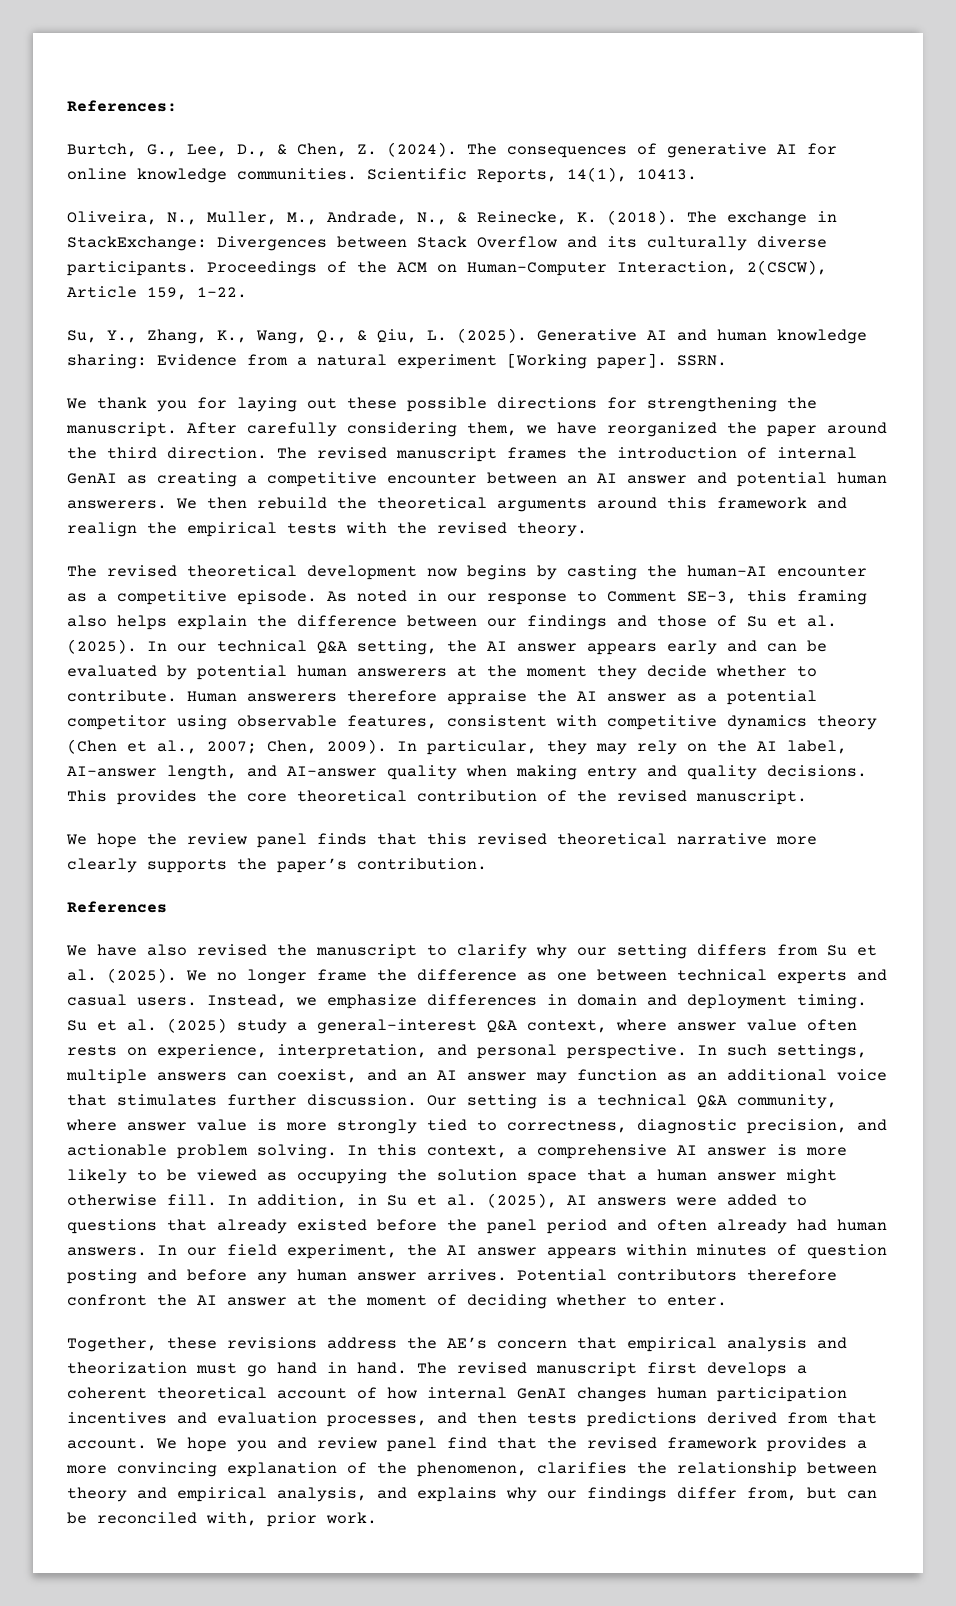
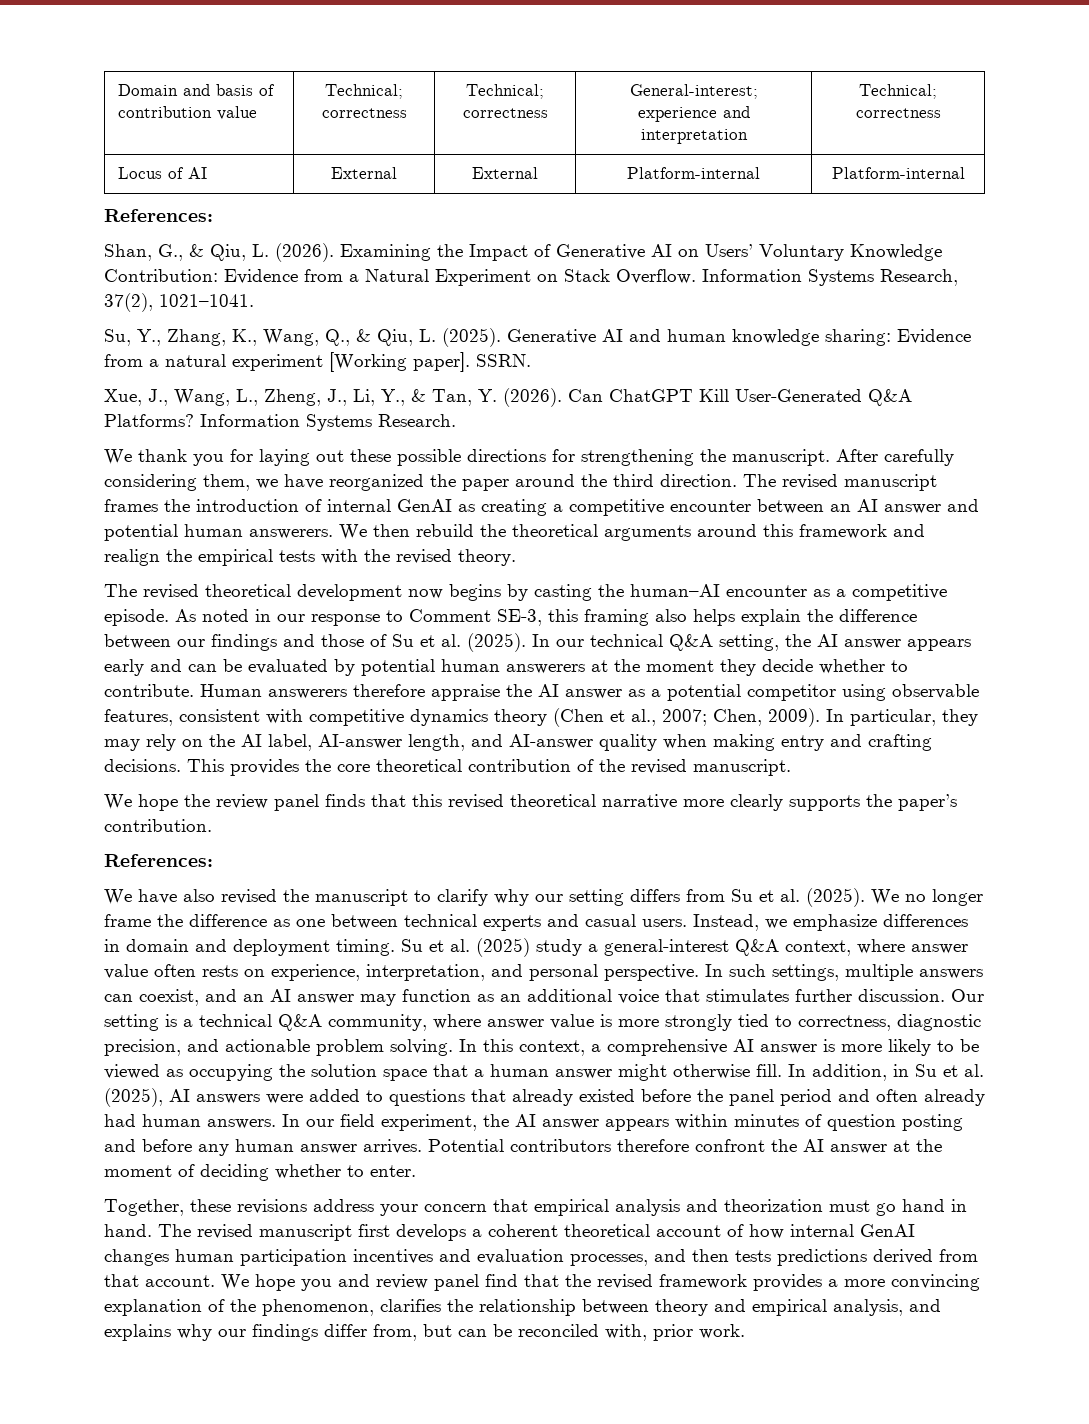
[67,100,177,112] [67,142,837,158] [67,167,697,183] [67,210,837,226] [67,236,827,251] [67,260,827,276] [67,286,247,300] References: // Burtch, G., Lee, D., & Chen, Z. (2024). The consequences of generative AI for online knowledge communities. Scientific Reports, 14(1), 10413. // Oliveira, N., Muller, M., Andrade, N., & Reinecke, K. (2018). The exchange in StackExchange: Divergences between Stack Overflow and its culturally diverse participants. Proceedings of the ACM on Human-Computer Interaction, 2(CSCW), Article 159, 1–22. -> [117,84,275,96] [117,106,257,120] [325,84,403,99] [321,108,407,118] [466,84,544,99] [462,108,548,118] [629,84,758,99] [637,106,750,122] [640,129,748,144] [859,84,937,99] [855,108,941,118] [117,167,207,179] [331,167,397,179] [472,167,538,179] [627,167,760,179] [831,167,965,179] [104,209,213,222] [104,243,942,262] [104,269,958,286] [104,293,254,312] Domain and basis of contribution value | Technical; correctness | Technical; correctness | General-interest; experience and interpretation | Technical; correctness // Locus of AI | External | External | Platform-internal | Platform-internal // References: // Shan, G., & Qiu, L. (2026). Examining the Impact of Generative AI on Users’ Voluntary Knowledge Contribution: Evidence from a Natural Experiment on Stack Overflow. Information Systems Research, 37(2), 1021–1041.
(727, 360) none -> [104,388,912,407] [104,414,456,431] // Xue, J., Wang, L., Zheng, J., Li, Y., & Tan, Y. (2026). Can ChatGPT Kill User-Generated Q&A Platforms? Information Systems Research.
[687,765,757,780] quality -> [868,734,932,751] crafting
[67,901,167,913] References -> [104,854,213,867] References:
[407,1337,487,1349] the AE’s -> [380,1204,418,1216] your

